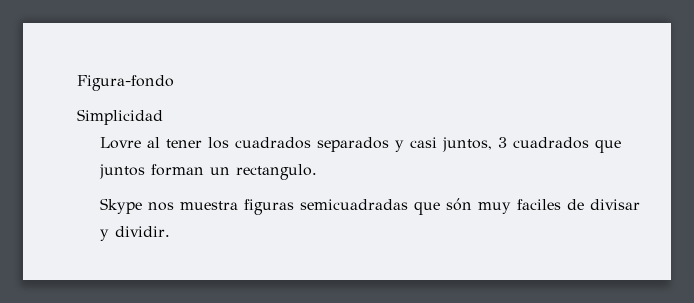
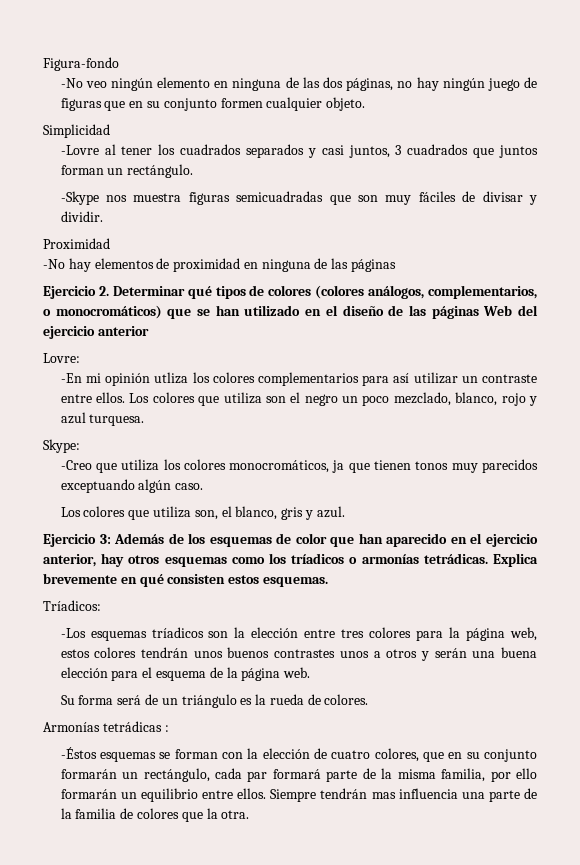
(174, 83) none -> [60,77,537,91] [60,97,366,111] // -No veo ningún elemento en ninguna de las dos páginas, no hay ningún juego de figuras que en su conjunto formen cualquier objeto.
[100,137,142,149] Lovre -> [60,145,99,155] -Lovre
[236,164,318,180] [100,198,143,214] rectangulo. // Skype -> [127,164,194,178] [60,191,99,205] rectángulo. // -Skype
[446,198,562,214] són muy faciles -> [358,191,456,205] son muy fáciles
(171, 231) none -> [43,238,110,249] [43,258,397,272] [43,285,537,299] [43,305,538,319] [43,326,149,339] [43,353,80,363] [60,372,537,386] [60,392,537,406] [60,412,145,426] [43,439,80,453] [60,459,538,473] [60,479,204,493] [60,506,345,520] [43,533,539,547] [43,553,538,567] [43,573,328,587] [43,600,101,611] [60,627,537,641] [60,647,537,661] [60,667,311,681] [60,694,369,708] [43,721,169,732] [60,747,538,762] [60,768,537,782] [60,788,538,802] [60,808,250,822] // Proximidad // -No hay elementos de proximidad en ninguna de las páginas // Ejercicio 2. Determinar qué tipos de colores (colores análogos, complementarios, o monocromáticos) que se han utilizado en el diseño de las páginas Web del ejercicio anterior // Lovre: // -En mi opinión utliza los colores complementarios para así utilizar un contraste entre ellos. Los colores que utiliza son el negro un poco mezclado, blanco, rojo y azul turquesa. // Skype: // -Creo que utiliza los colores monocromáticos, ja que tienen tonos muy parecidos exceptuando algún caso. // Los colores que utiliza son, el blanco, gris y azul. // Ejercicio 3: Además de los esquemas de color que han aparecido en el ejercicio anterior, hay otros esquemas como los tríadicos o armonías tetrádicas. Explica brevemente en qué consisten estos esquemas. // Tríadicos: // -Los esquemas tríadicos son la elección entre tres colores para la página web, estos colores tendrán unos buenos contrastes unos a otros y serán una buena elección para el esquema de la página web. // Su forma será de un triángulo es la rueda de colores. // Armonías tetrádicas : // -Éstos esquemas se forman con la elección de cuatro colores, que en su conjunto formarán un rectángulo, cada par formará parte de la misma familia, por ello formarán un equilibrio entre ellos. Siempre tendrán mas influencia una parte de la familia de colores que la otra.

